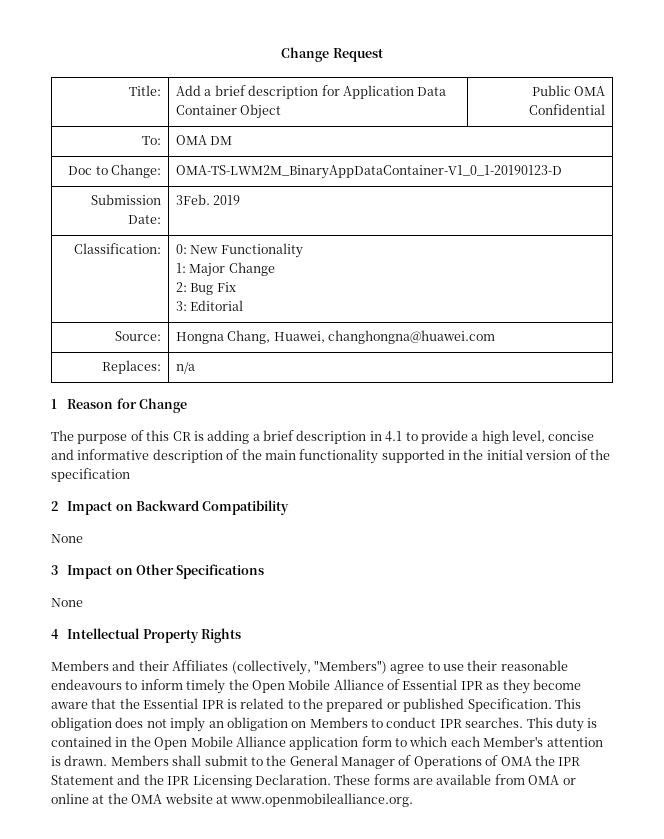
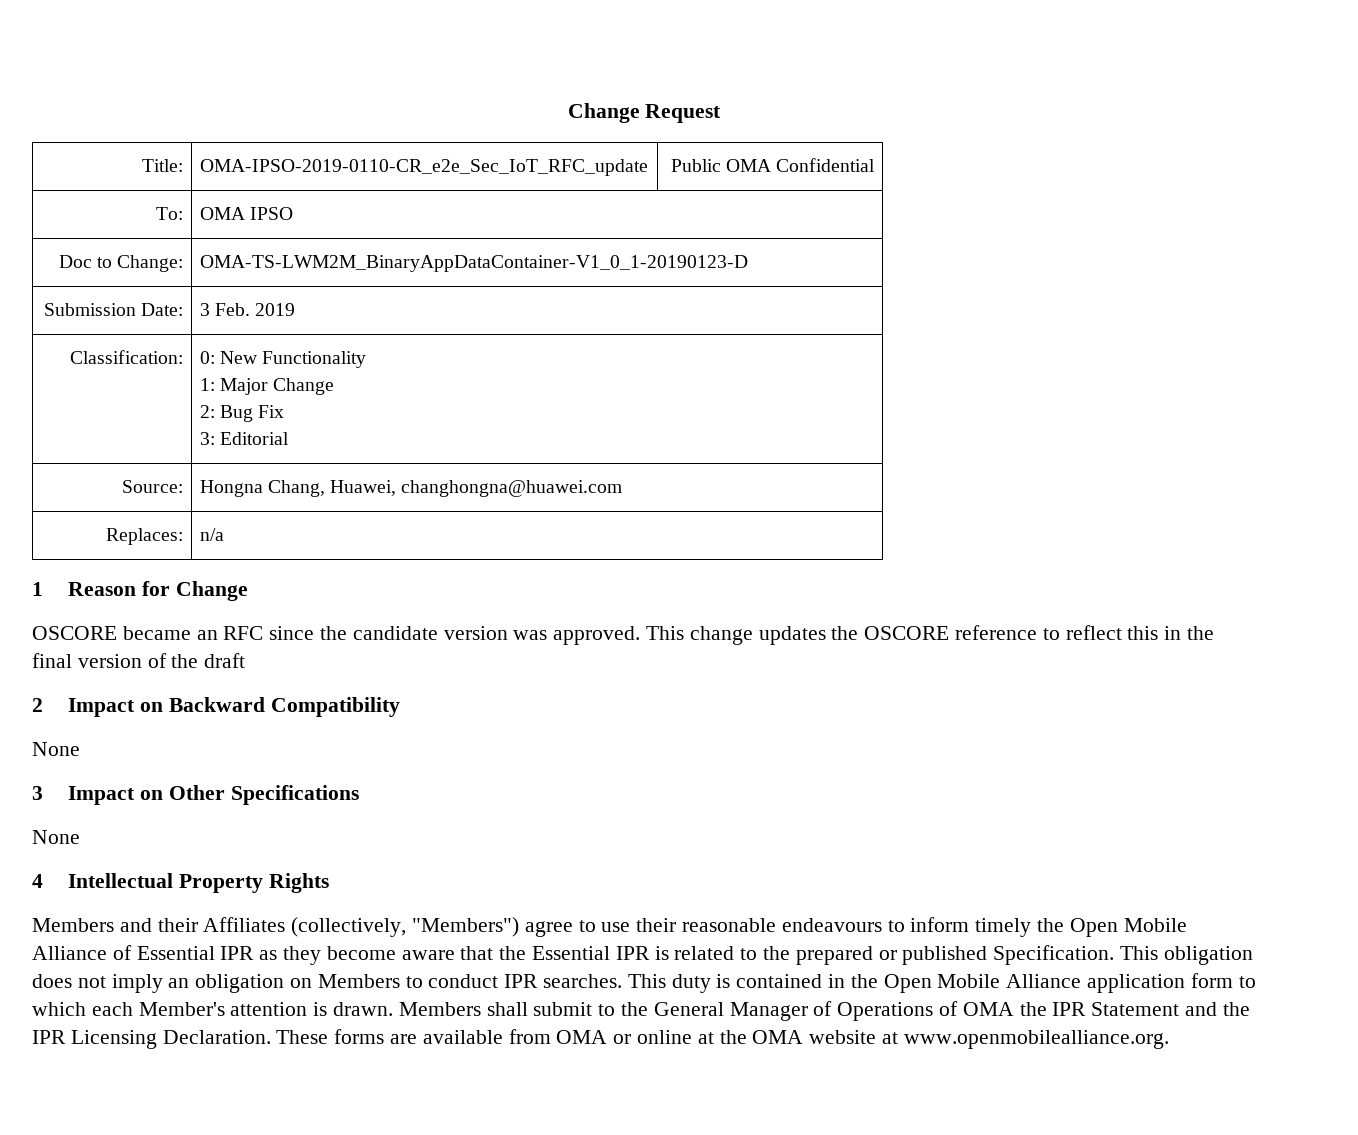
[176,85,447,99] [176,104,282,119] Add a brief description for Application Data Container Object -> [199,159,648,176] OMA-IPSO-2019-0110-CR_e2e_Sec_IoT_RFC_update
[210,136,233,145] DM -> [249,207,293,220] IPSO
[176,194,211,205] 3Feb. -> [199,303,250,316] 3 Feb.
[51,430,595,444] [51,449,523,464] The purpose of this CR is adding a brief description in 4.1 to provide a high level, concise and informative description of the main functionality supported in the initial -> [32,625,1215,645] [32,653,72,668] OSCORE became an RFC since the candidate version was approved. This change updates the OSCORE reference to reflect this in the final
[51,468,130,482] specification -> [204,653,246,668] draft

